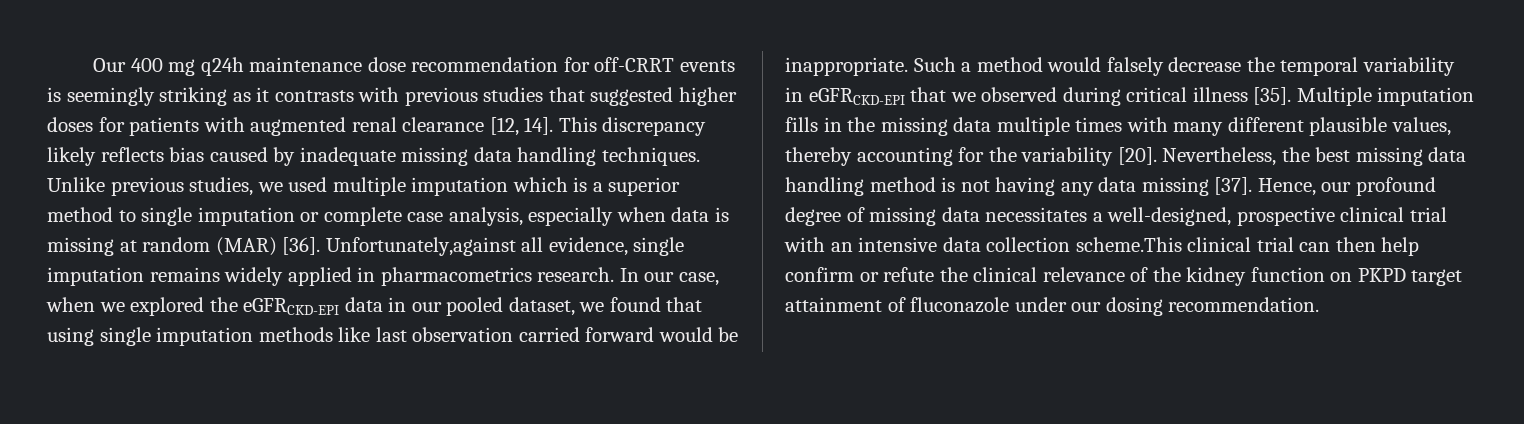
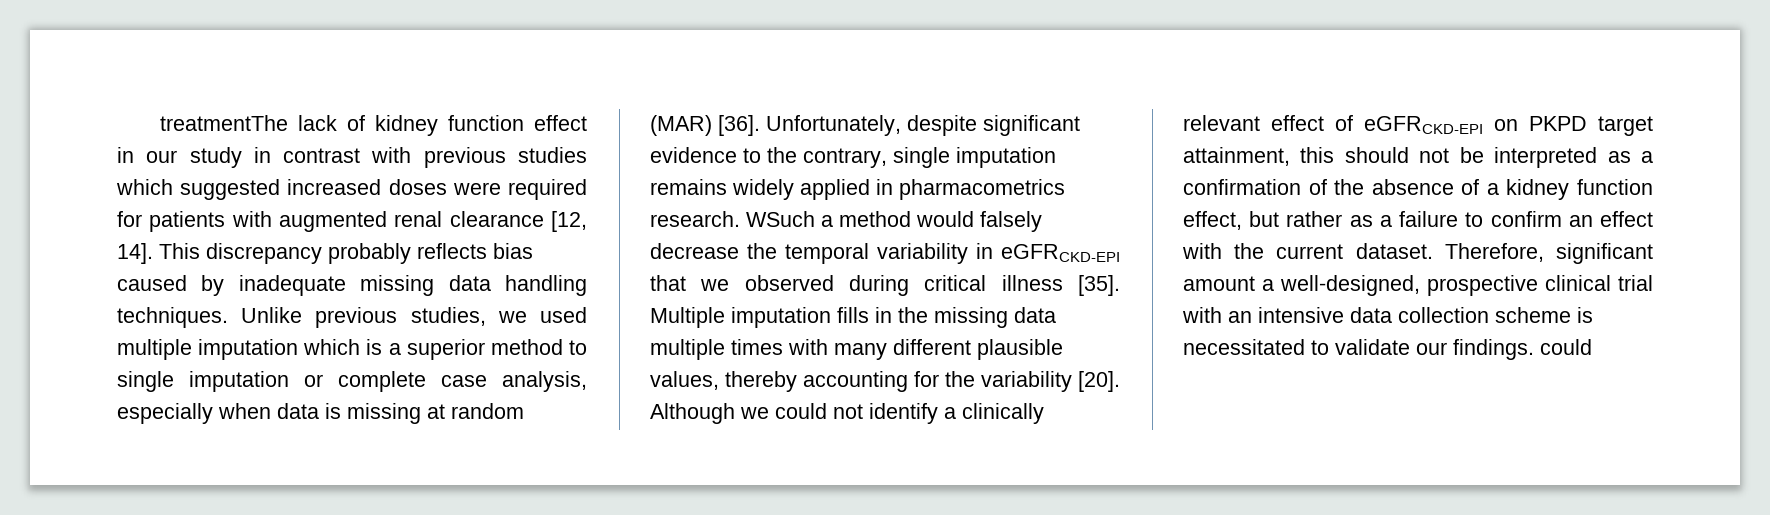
[93,57,735,76] [47,87,737,106] [47,117,93,132] Our 400 mg q24h maintenance dose recommendation for off-CRRT events is seemingly striking as it contrasts with previous studies that suggested higher doses -> [160,115,587,136] [117,147,587,168] [116,179,587,200] treatmentThe lack of kidney function effect in our study in contrast with previous studies which suggested increased doses were required
[47,147,96,166] likely -> [328,243,411,264] probably
[325,237,628,256] Unfortunately,against all evidence, -> [766,115,1080,136] [650,147,887,168] Unfortunately, despite significant evidence to the contrary,
[619,268,719,286] [46,297,703,316] [47,327,739,346] [785,57,956,76] In our case, when we explored the eGFRCKD-EPI data in our pooled dataset, we found that using single imputation methods like last observation carried forward would be inappropriate. Such -> [746,211,815,227] WSuch
[1162,147,1467,166] [785,177,1436,196] [785,207,1088,226] Nevertheless, the best missing data handling method is not having any data missing [37]. Hence, our profound degree of missing data necessitates -> [650,403,1044,424] [1183,115,1653,136] [1183,147,1653,168] [1183,179,1653,200] [1183,211,1653,230] [1182,243,1653,264] [1183,276,1255,291] Although we could not identify a clinically relevant effect of eGFRCKD-EPI on PKPD target attainment, this should not be interpreted as a confirmation of the absence of a kidney function effect, but rather as a failure to confirm an effect with the current dataset. Therefore, significant amount
[1075,237,1420,256] [785,267,1463,286] [785,297,1320,316] scheme.This clinical trial can then help confirm or refute the clinical relevance of the kidney function on PKPD target attainment of fluconazole under our dosing recommendation. -> [1495,307,1593,323] [1183,339,1592,360] scheme is necessitated to validate our findings. could

